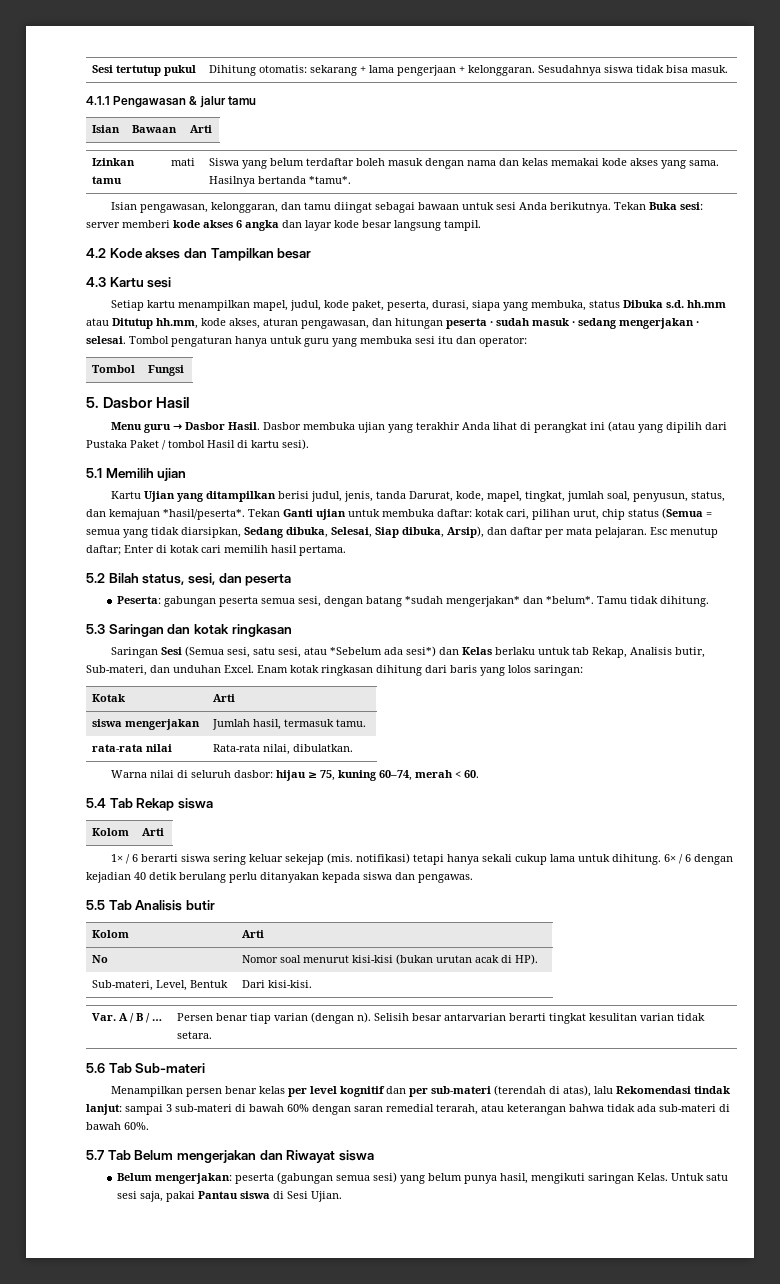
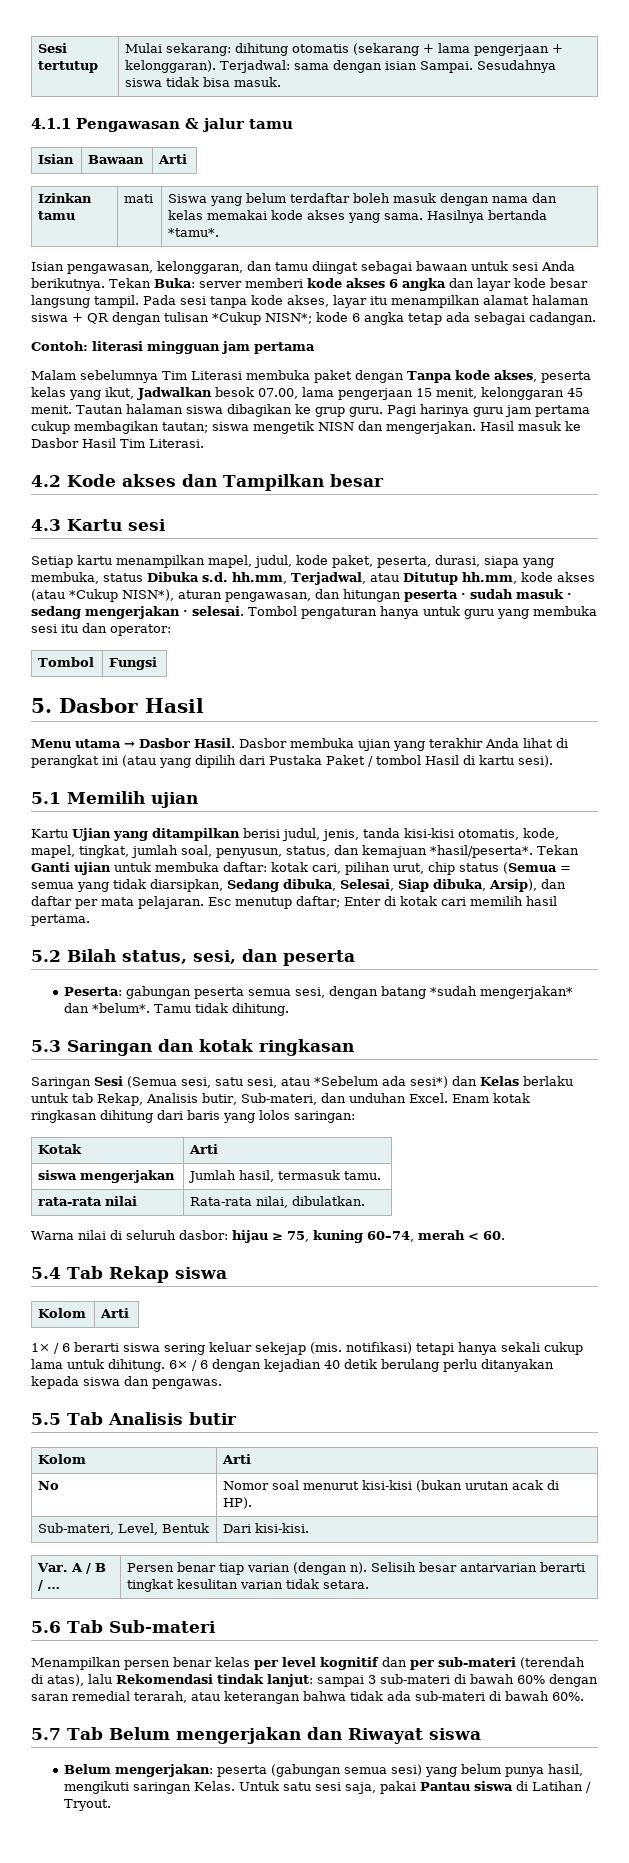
[164,65,197,76] [209,65,536,76] pukul | Dihitung otomatis: sekarang + lama pengerjaan + kelonggaran. -> [125,43,564,56] [125,60,474,73] | Mulai sekarang: dihitung otomatis (sekarang + lama pengerjaan + kelonggaran). Terjadwal: sama dengan isian Sampai.
[649,202,704,210] Buka sesi: -> [154,278,195,288] Buka:
(481, 225) none -> [143,295,589,308] [31,312,596,325] [31,341,315,354] [31,370,591,383] [31,387,583,400] [31,404,590,417] [31,421,581,434] [31,438,204,448] Pada sesi tanpa kode akses, layar itu menampilkan alamat halaman siswa + QR dengan tulisan *Cukup NISN*; kode 6 angka tetap ada sebagai cadangan. // Contoh: literasi mingguan jam pertama // Malam sebelumnya Tim Literasi membuka paket dengan Tanpa kode akses, peserta kelas yang ikut, Jadwalkan besok 07.00, lama pengerjaan 15 menit, kelonggaran 45 menit. Tautan halaman siswa dibagikan ke grup guru. Pagi harinya guru jam pertama cukup membagikan tautan; siswa mengetik NISN dan mengerjakan. Hasil masuk ke Dasbor Hasil Tim Literasi.
[687,300,727,308] hh.mm -> [232,572,366,585] hh.mm, Terjadwal,
[229,318,260,329] akses, -> [556,572,595,582] [31,589,174,602] akses (atau *Cukup NISN*),
[144,424,172,433] guru -> [75,739,121,748] utama
[409,491,454,502] Darurat, -> [404,828,519,840] kisi-kisi otomatis,
[286,1191,342,1202] Sesi Ujian. -> [532,1781,592,1793] [64,1799,112,1811] Latihan / Tryout.

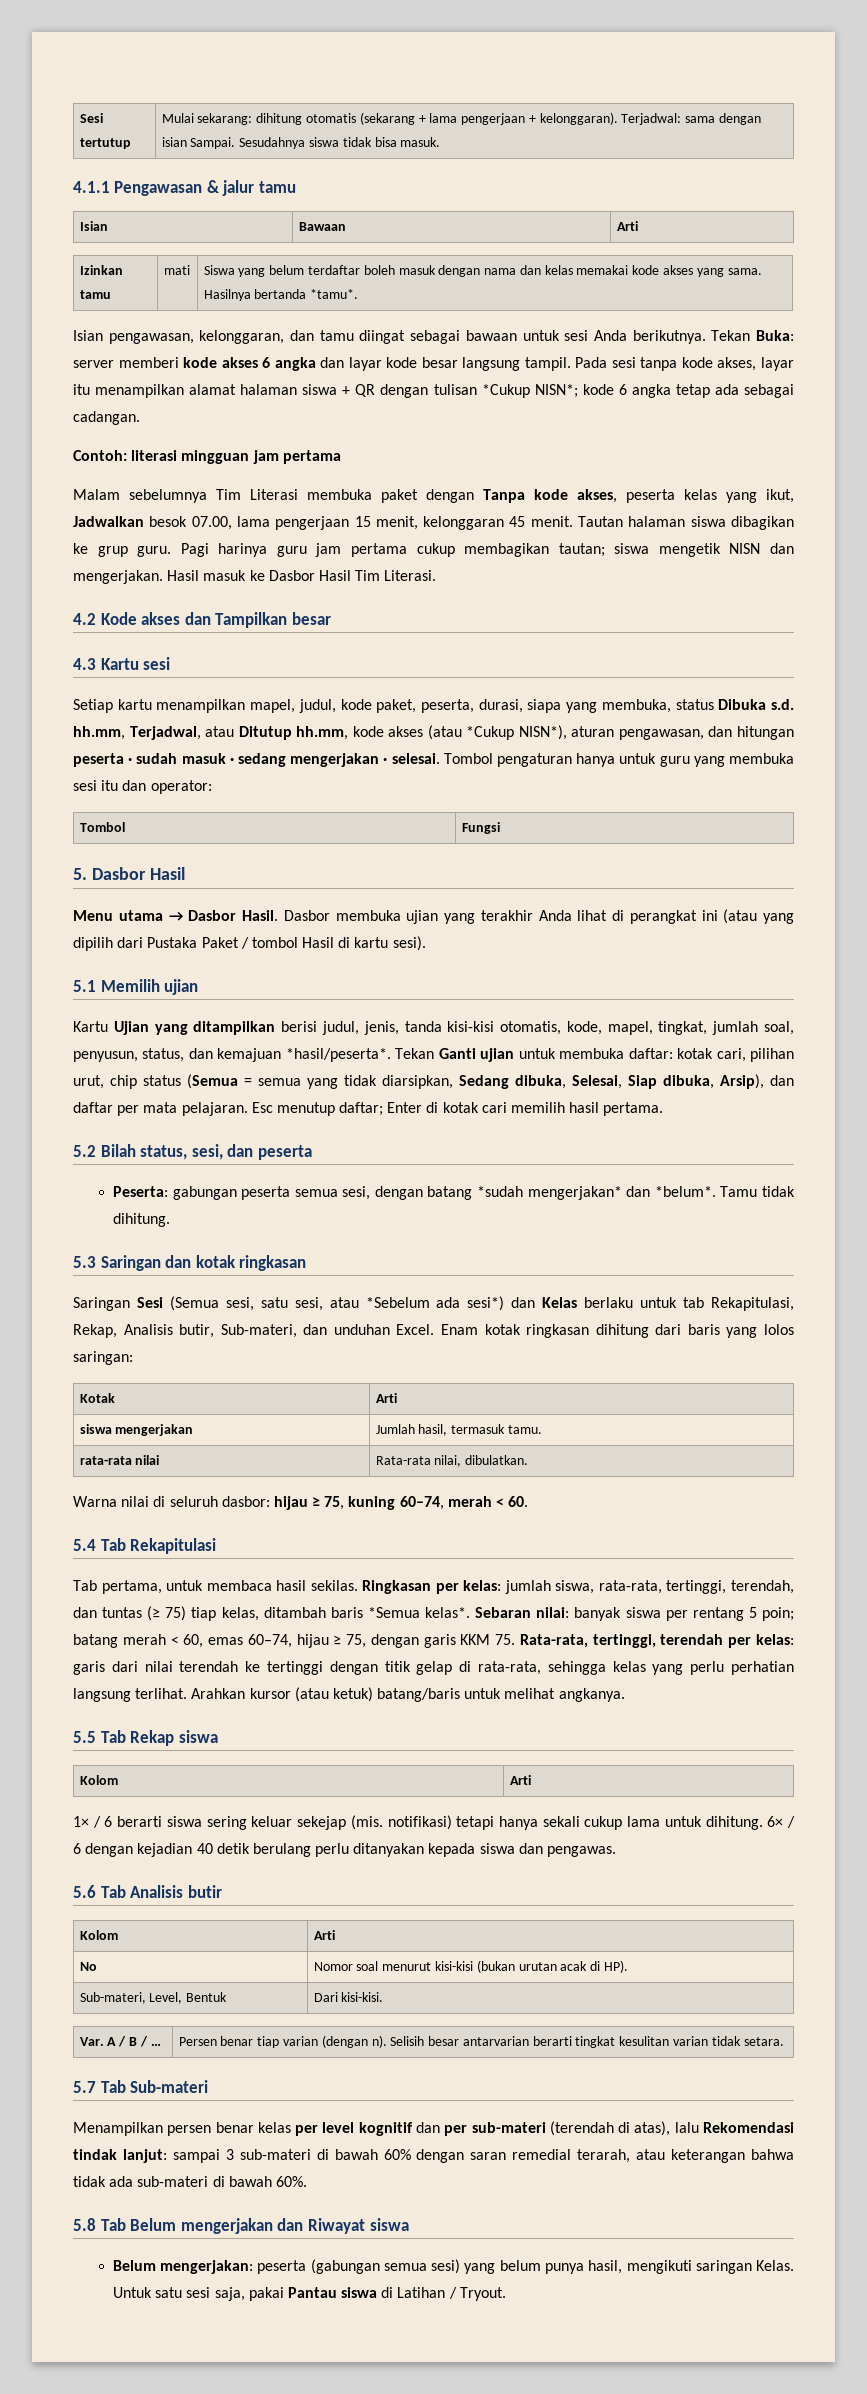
(93, 1098) none -> [710,1297,794,1311] Rekapitulasi,
(103, 1272) none -> [130,1538,217,1554] [73,1580,795,1594] [73,1606,795,1621] [73,1634,794,1648] [73,1661,794,1675] [73,1687,625,1702] [73,1730,126,1743] Rekapitulasi // Tab pertama, untuk membaca hasil sekilas. Ringkasan per kelas: jumlah siswa, rata-rata, tertinggi, terendah, dan tuntas (≥ 75) tiap kelas, ditambah baris *Semua kelas*. Sebaran nilai: banyak siswa per rentang 5 poin; batang merah < 60, emas 60–74, hijau ≥ 75, dengan garis KKM 75. Rata-rata, tertinggi, terendah per kelas: garis dari nilai terendah ke tertinggi dengan titik gelap di rata-rata, sehingga kelas yang perlu perhatian langsung terlihat. Arahkan kursor (atau ketuk) batang/baris untuk melihat angkanya. // 5.5 Tab
[31,1413,61,1425] 5.5 -> [73,1885,96,1898] 5.6
[31,1621,61,1633] 5.6 -> [73,2081,96,2093] 5.7
[31,1728,61,1740] 5.7 -> [73,2218,96,2231] 5.8

